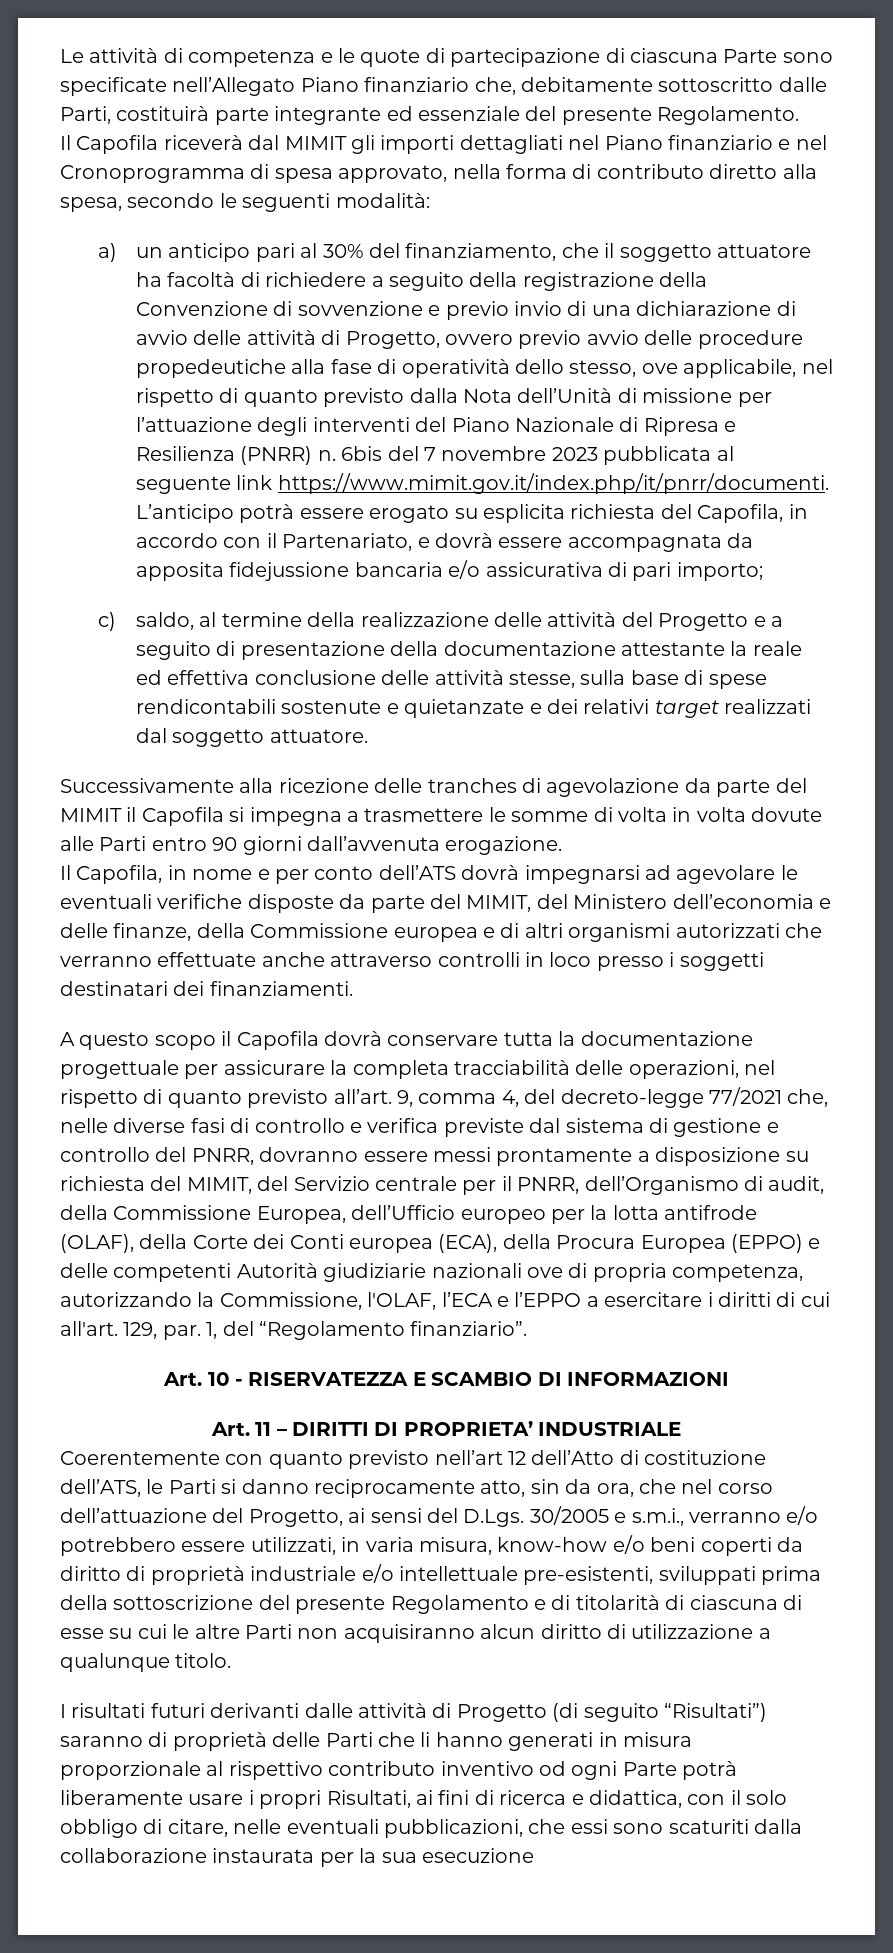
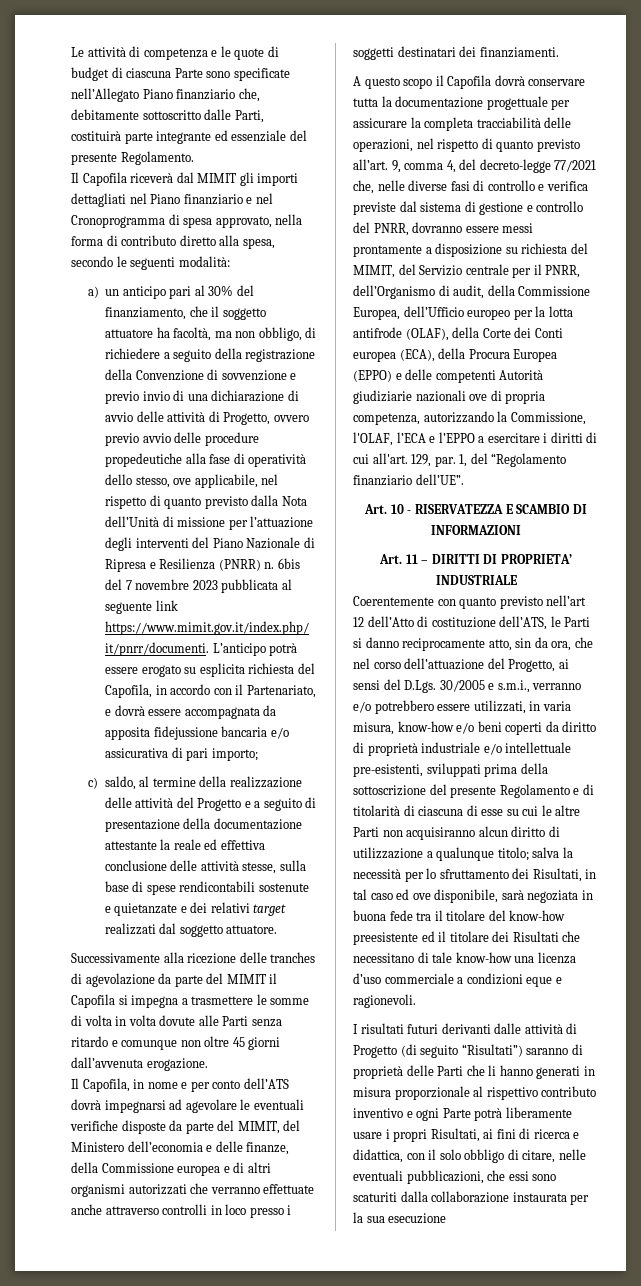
[450,48,601,67] partecipazione -> [71,67,109,81] budget
[167,272,236,287] facoltà -> [173,327,302,341] facoltà, ma non obbligo,
[151,837,238,851] entro 90 -> [251,1019,282,1027] [71,1036,245,1050] senza ritardo e comunque non oltre 45
[410,1321,528,1336] finanziario”. -> [353,474,464,486] finanziario dell’UE”.
[175,1653,232,1668] titolo. -> [497,847,573,861] [353,868,597,882] [353,889,593,903] [353,910,566,921] [353,931,581,945] [353,952,576,964] [353,973,562,987] [353,994,416,1008] titolo; salva la necessità per lo sfruttamento dei Risultati, in tal caso ed ove disponibile, sarà negoziata in buona fede tra il titolare del know-how preesistente ed il titolare dei Risultati che necessitano di tale know-how una licenza d’uso commerciale a condizioni eque e ragionevoli.
[539,1761,566,1776] od -> [406,1111,413,1118] e

